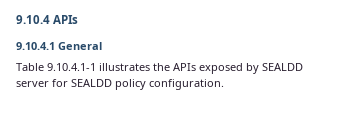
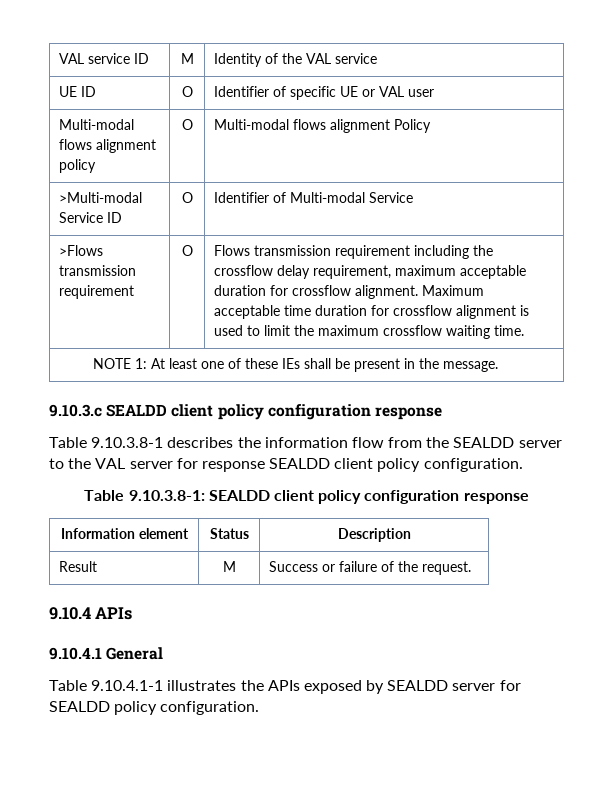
(16, 19) none -> [59,53,150,64] [180,53,194,64] [214,53,378,67] [59,86,97,97] [181,86,193,97] [214,86,435,100] [59,119,135,130] [59,139,157,153] [59,159,97,173] [181,119,193,130] [214,119,432,133] [59,192,143,203] [59,212,123,223] [181,192,193,203] [214,192,414,203] [59,245,104,256] [59,265,137,276] [59,285,135,299] [181,245,193,256] [214,245,494,259] [214,265,527,279] [214,285,485,299] [214,305,530,319] [214,325,525,339] [93,358,499,372] [49,404,442,420] [49,437,562,448] [49,458,523,472] [84,490,529,504] [60,528,189,539] [209,528,249,539] [337,528,411,542] [59,561,98,572] [222,561,236,572] [269,561,472,575] VAL service ID | M | Identity of the VAL service // UE ID | O | Identifier of specific UE or VAL user // Multi-modal flows alignment policy | O | Multi-modal flows alignment Policy // >Multi-modal Service ID | O | Identifier of Multi-modal Service // >Flows transmission requirement | O | Flows transmission requirement including the crossflow delay requirement, maximum acceptable duration for crossflow alignment. Maximum acceptable time duration for crossflow alignment is used to limit the maximum crossflow waiting time. // NOTE 1: At least one of these IEs shall be present in the message. // 9.10.3.c SEALDD client policy configuration response // Table 9.10.3.8-1 describes the information flow from the SEALDD server to the VAL server for response SEALDD client policy configuration. // Table 9.10.3.8-1: SEALDD client policy configuration response // Information element | Status | Description // Result | M | Success or failure of the request. //

